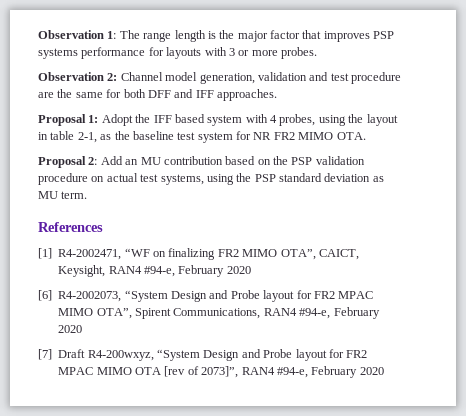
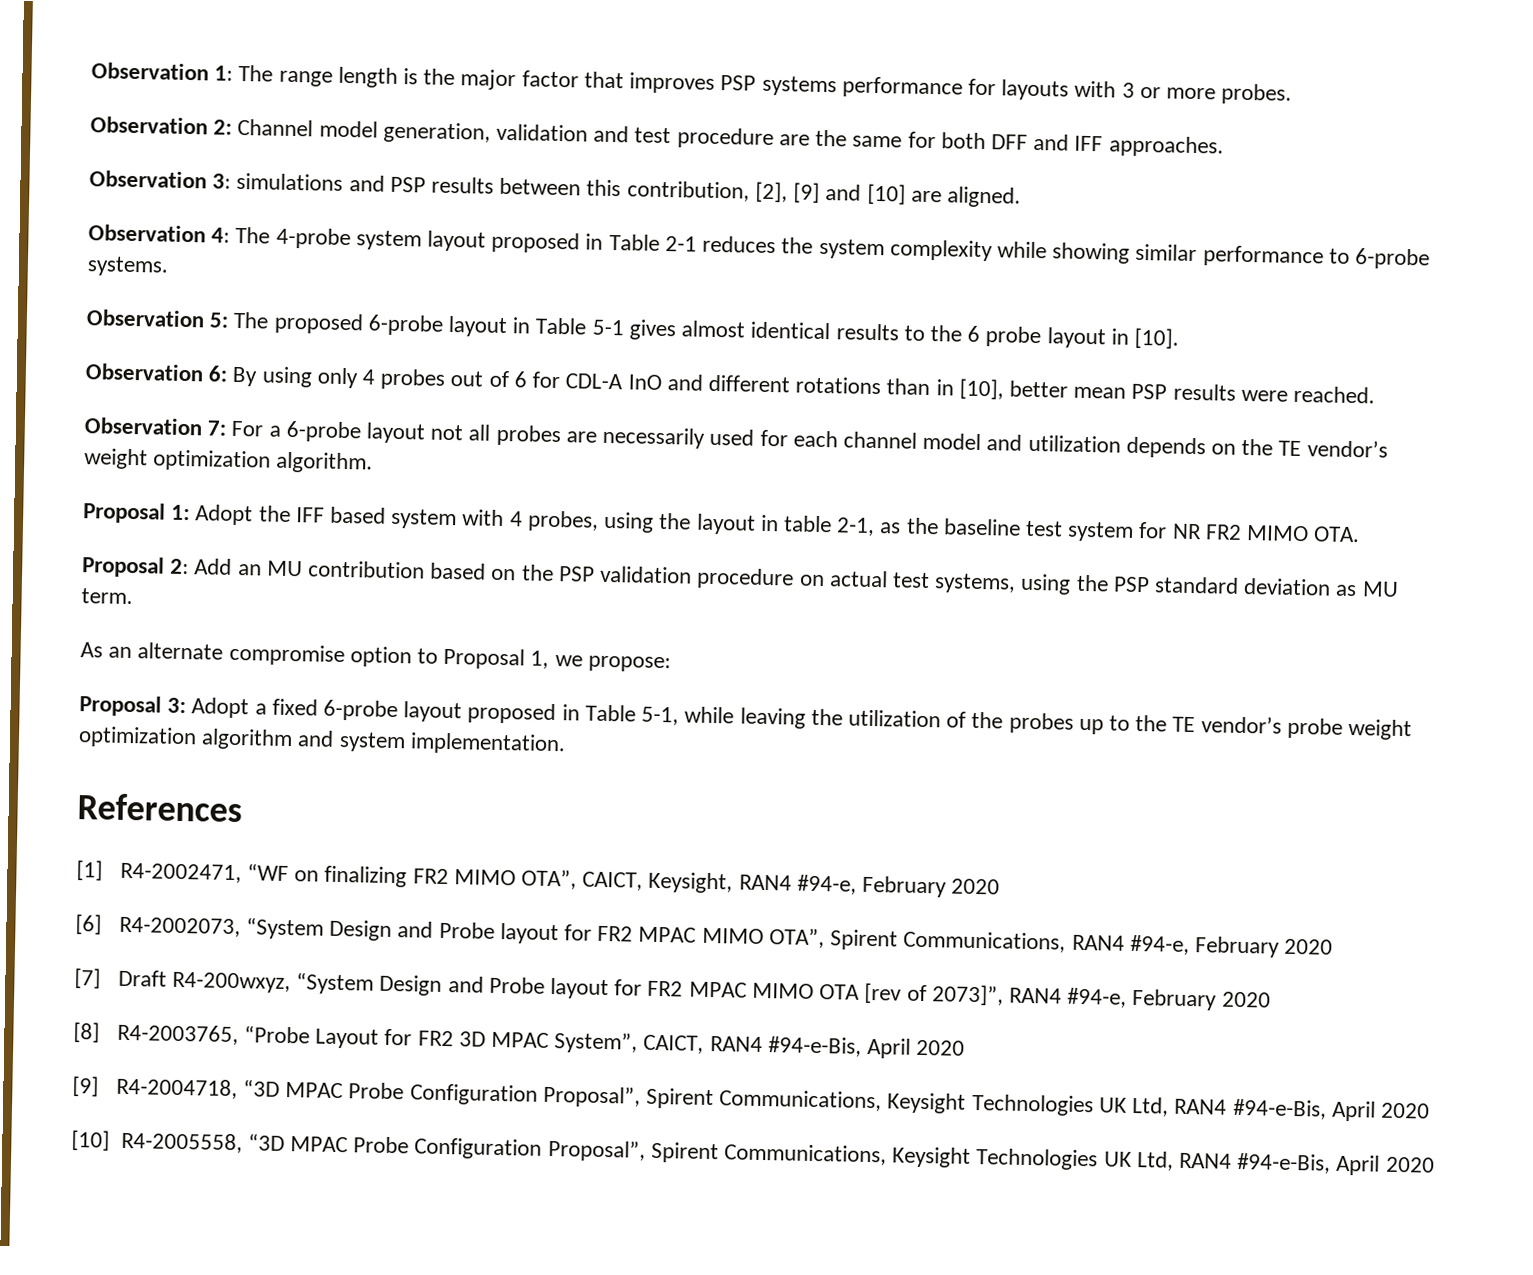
(277, 95) none -> [89,170,1021,208] [88,224,1430,270] [87,256,169,277] [86,309,1179,349] [85,363,1376,404] [84,417,1388,459] [84,448,374,474] // Observation 3: simulations and PSP results between this contribution, [2], [9] and [10] are aligned. // Observation 4: The 4-probe system layout proposed in Table 2-1 reduces the system complexity while showing similar performance to 6-probe systems. // Observation 5: The proposed 6-probe layout in Table 5-1 gives almost identical results to the 6 probe layout in [10]. // Observation 6: By using only 4 probes out of 6 for CDL-A InO and different rotations than in [10], better mean PSP results were reached. // Observation 7: For a 6-probe layout not all probes are necessarily used for each channel model and utilization depends on the TE vendor’s weight optimization algorithm.
(88, 195) none -> [80,642,671,673] [79,695,1413,741] [78,726,566,756] // As an alternate compromise option to Proposal 1, we propose: // Proposal 3: Adopt a fixed 6-probe layout proposed in Table 5-1, while leaving the utilization of the probes up to the TE vendor’s probe weight optimization algorithm and system implementation.
(384, 371) none -> [73,1022,966,1059] [72,1075,1430,1122] [71,1129,1435,1176] // [8] R4-2003765, “Probe Layout for FR2 3D MPAC System”, CAICT, RAN4 #94-e-Bis, April 2020 // [9] R4-2004718, “3D MPAC Probe Configuration Proposal”, Spirent Communications, Keysight Technologies UK Ltd, RAN4 #94-e-Bis, April 2020 // [10] R4-2005558, “3D MPAC Probe Configuration Proposal”, Spirent Communications, Keysight Technologies UK Ltd, RAN4 #94-e-Bis, April 2020

